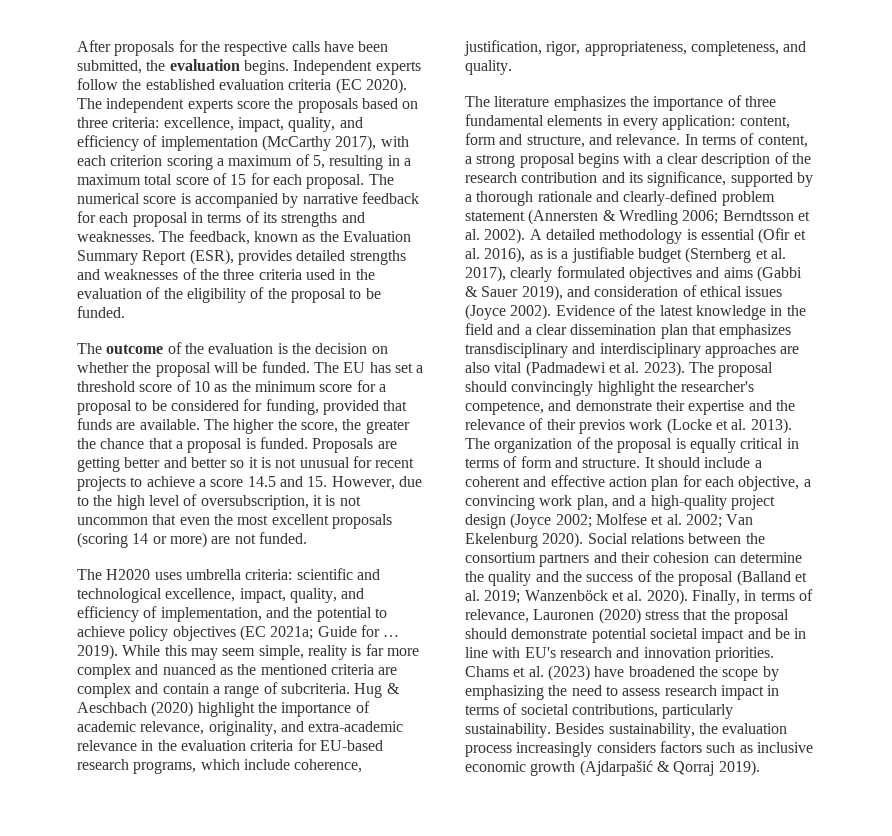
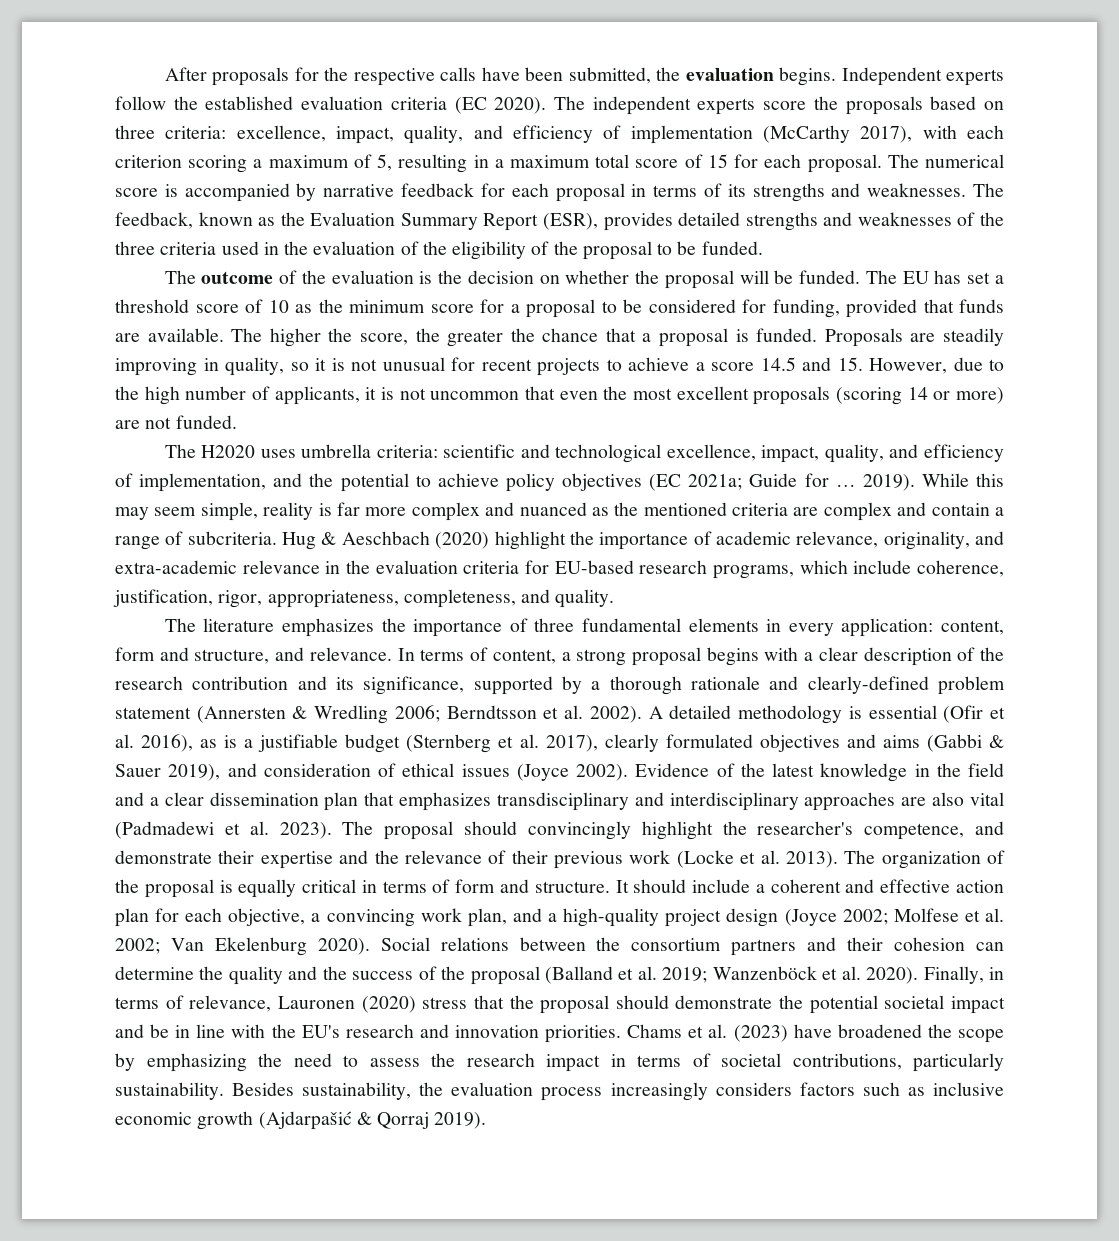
[77,457,227,472] getting better and better -> [943,328,1005,346] [115,357,284,376] steadily improving in quality,
[148,494,309,510] level of oversubscription, -> [185,386,360,405] number of applicants,
[578,419,625,434] previos -> [554,851,623,869] previous
(588, 633) none -> [779,995,804,1009] the
(521, 652) none -> [271,1024,296,1038] the
(661, 692) none -> [431,1053,455,1067] the

